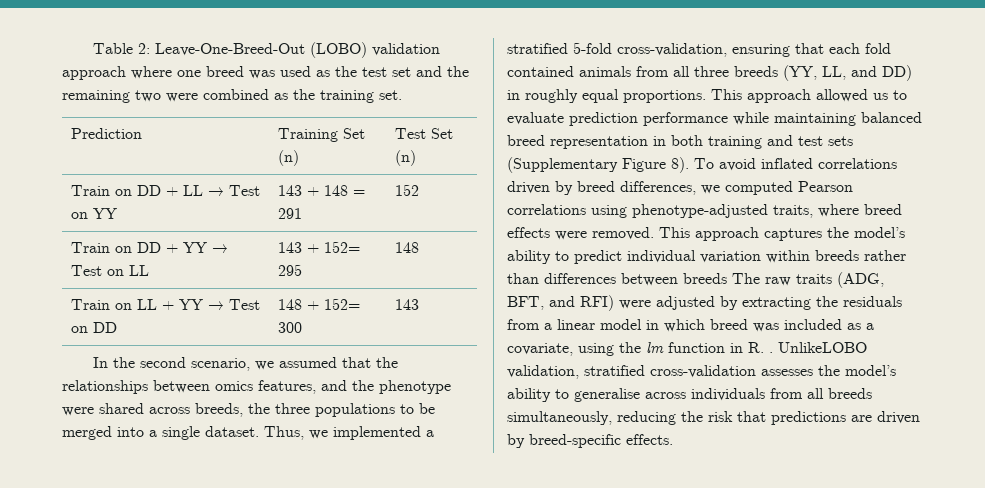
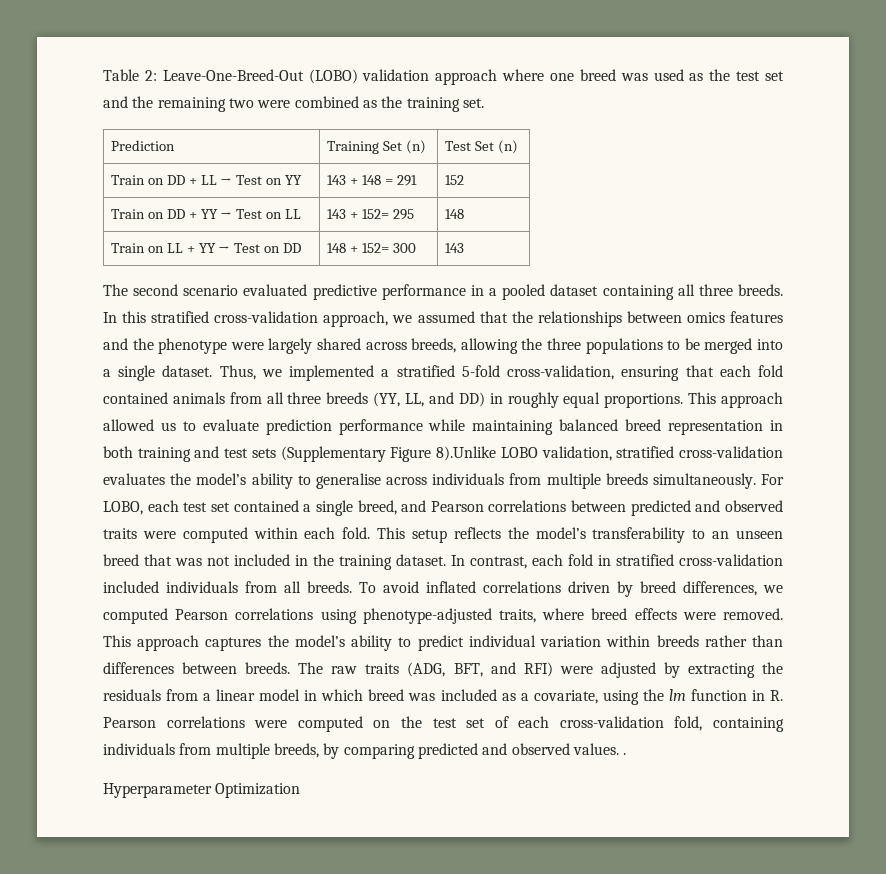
[92,357,250,371] In the second scenario, -> [103,284,783,300] [103,311,389,327] The second scenario evaluated predictive performance in a pooled dataset containing all three breeds. In this stratified cross-validation approach,
[258,380,316,394] features, -> [730,311,784,323] features
(94, 411) none -> [268,338,313,354] largely
(243, 410) none -> [460,338,518,354] allowing
[671,157,689,173] 8). -> [436,446,784,461] [103,473,784,489] [103,500,783,516] [103,527,783,543] [103,554,783,570] [103,581,352,593] 8).Unlike LOBO validation, stratified cross-validation evaluates the model’s ability to generalise across individuals from multiple breeds simultaneously. For LOBO, each test set contained a single breed, and Pearson correlations between predicted and observed traits were computed within each fold. This setup reflects the model’s transferability to an unseen breed that was not included in the training dataset. In contrast, each fold in stratified cross-validation included individuals from all breeds.
[683,273,727,284] breeds -> [245,662,291,674] breeds.
[769,342,867,353] [507,365,896,379] [507,388,872,402] [507,411,920,425] [507,434,673,448] . UnlikeLOBO validation, stratified cross-validation assesses the model’s ability to generalise across individuals from all breeds simultaneously, reducing the risk that predictions are driven by breed-specific effects. -> [103,716,784,732] [103,743,627,759] [103,783,301,798] Pearson correlations were computed on the test set of each cross-validation fold, containing individuals from multiple breeds, by comparing predicted and observed values. . // Hyperparameter Optimization

